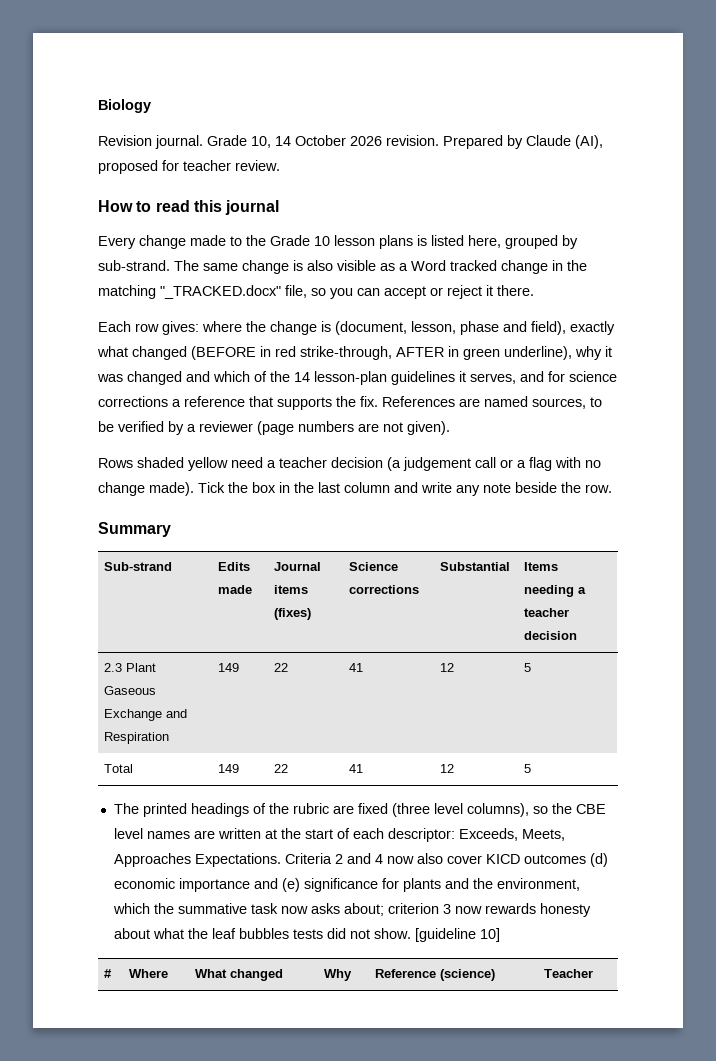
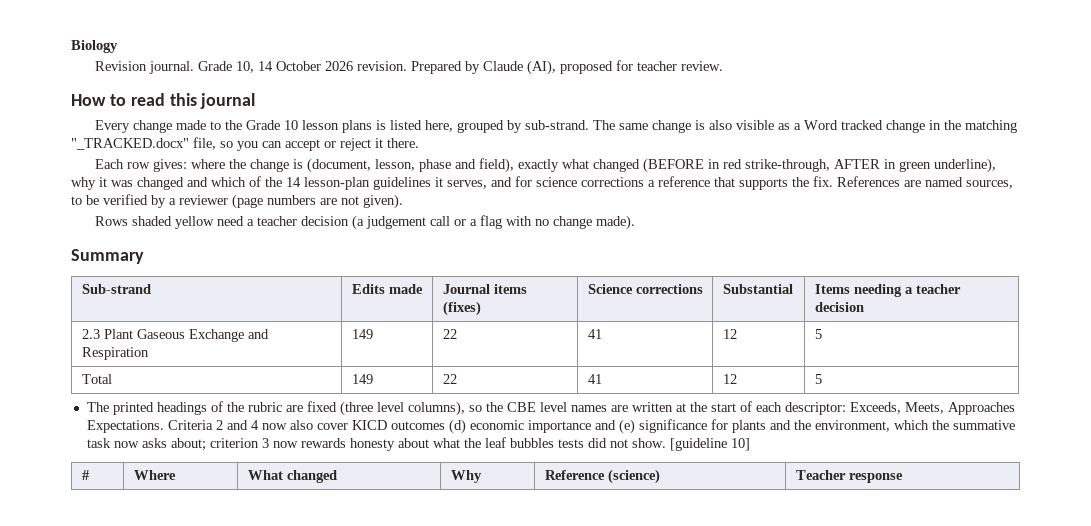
[198,482,612,496] Tick the box in the last column and write any note beside the row. -> (635, 222) none
(594, 973) none -> [848,473,903,483] response

